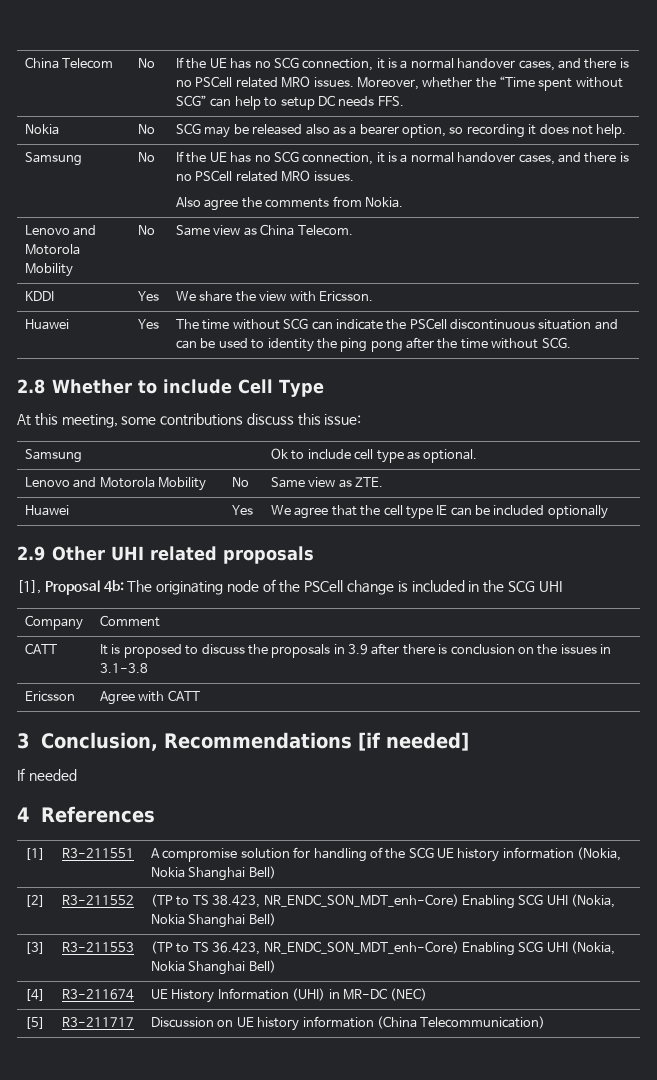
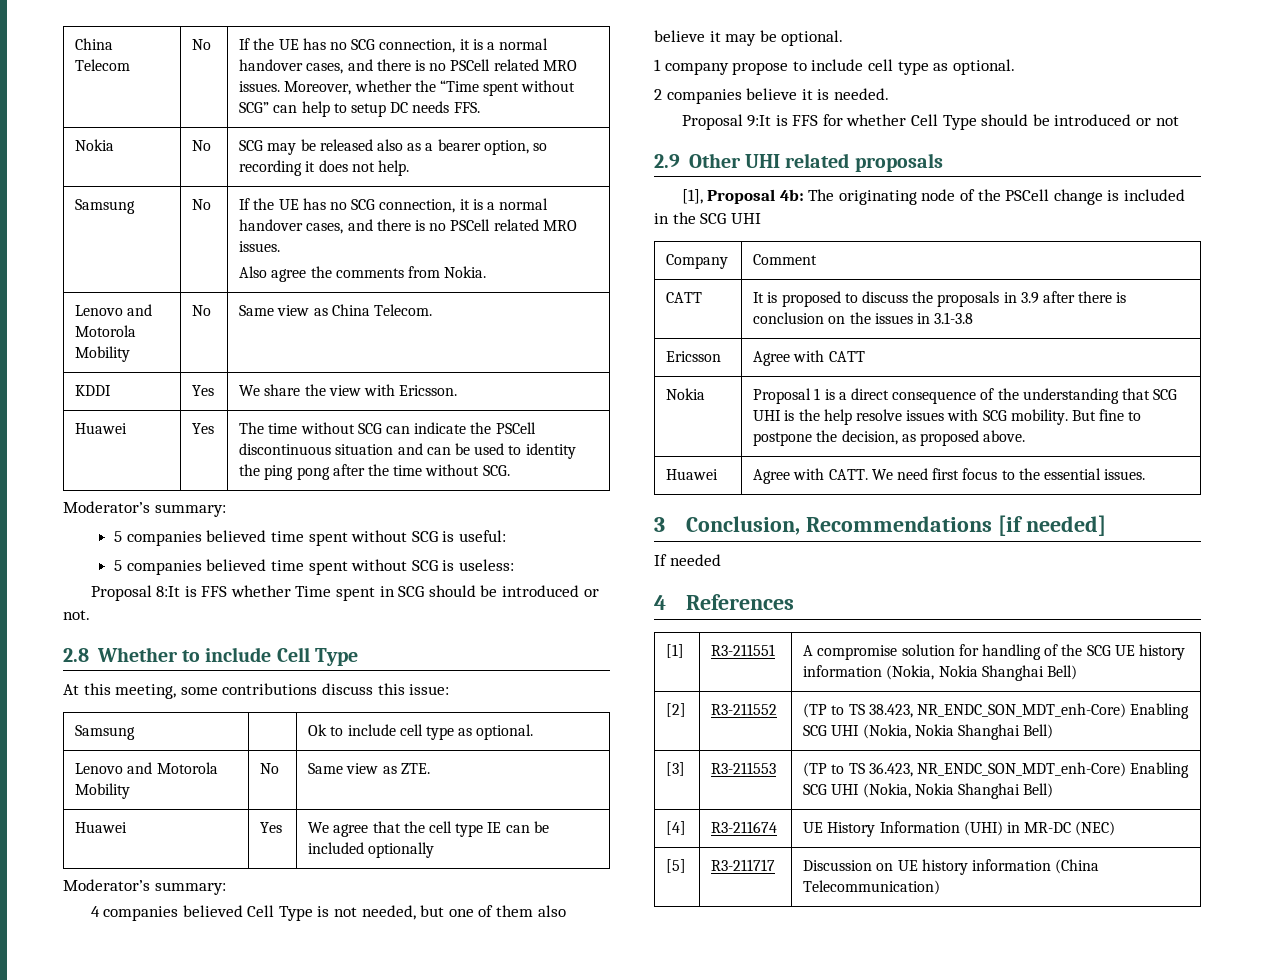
(571, 342) none -> [63,501,226,517] [114,530,506,546] [114,559,514,575] [90,585,599,601] [63,610,90,620] // Moderator’s summary: // 5 companies believed time spent without SCG is useful: // 5 companies believed time spent without SCG is useless: // Proposal 8:It is FFS whether Time spent in SCG should be introduced or not.
(608, 512) none -> [63,879,226,895] [90,905,566,921] [654,30,844,46] [654,59,1015,75] [654,88,889,104] [681,114,1179,130] // Moderator’s summary: // 4 companies believed Cell Type is not needed, but one of them also believe it may be optional. // 1 company propose to include cell type as optional. // 2 companies believe it is needed. // Proposal 9:It is FFS for whether Cell Type should be introduced or not
(200, 695) none -> [666,388,706,400] [753,388,1178,404] [753,409,1142,425] [753,430,1026,446] [666,469,719,480] [753,468,1146,484] // Nokia | Proposal 1 is a direct consequence of the understanding that SCG UHI is the help resolve issues with SCG mobility. But fine to postpone the decision, as proposed above. // Huawei | Agree with CATT. We need first focus to the essential issues.

